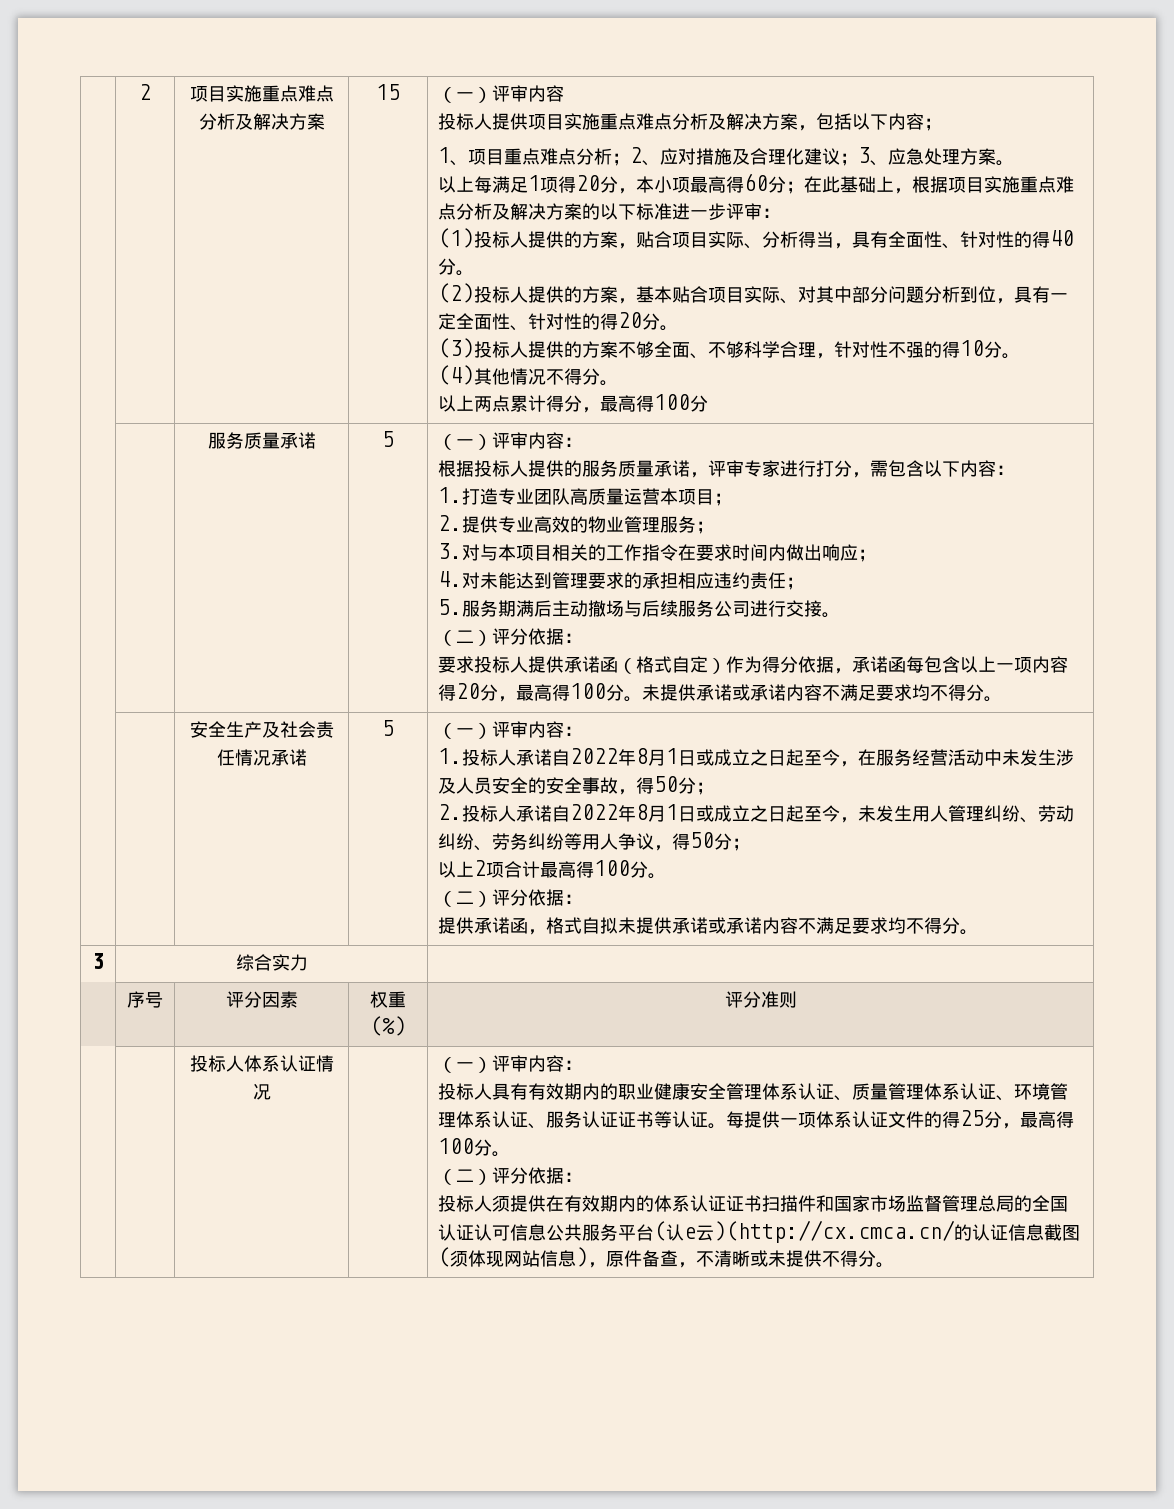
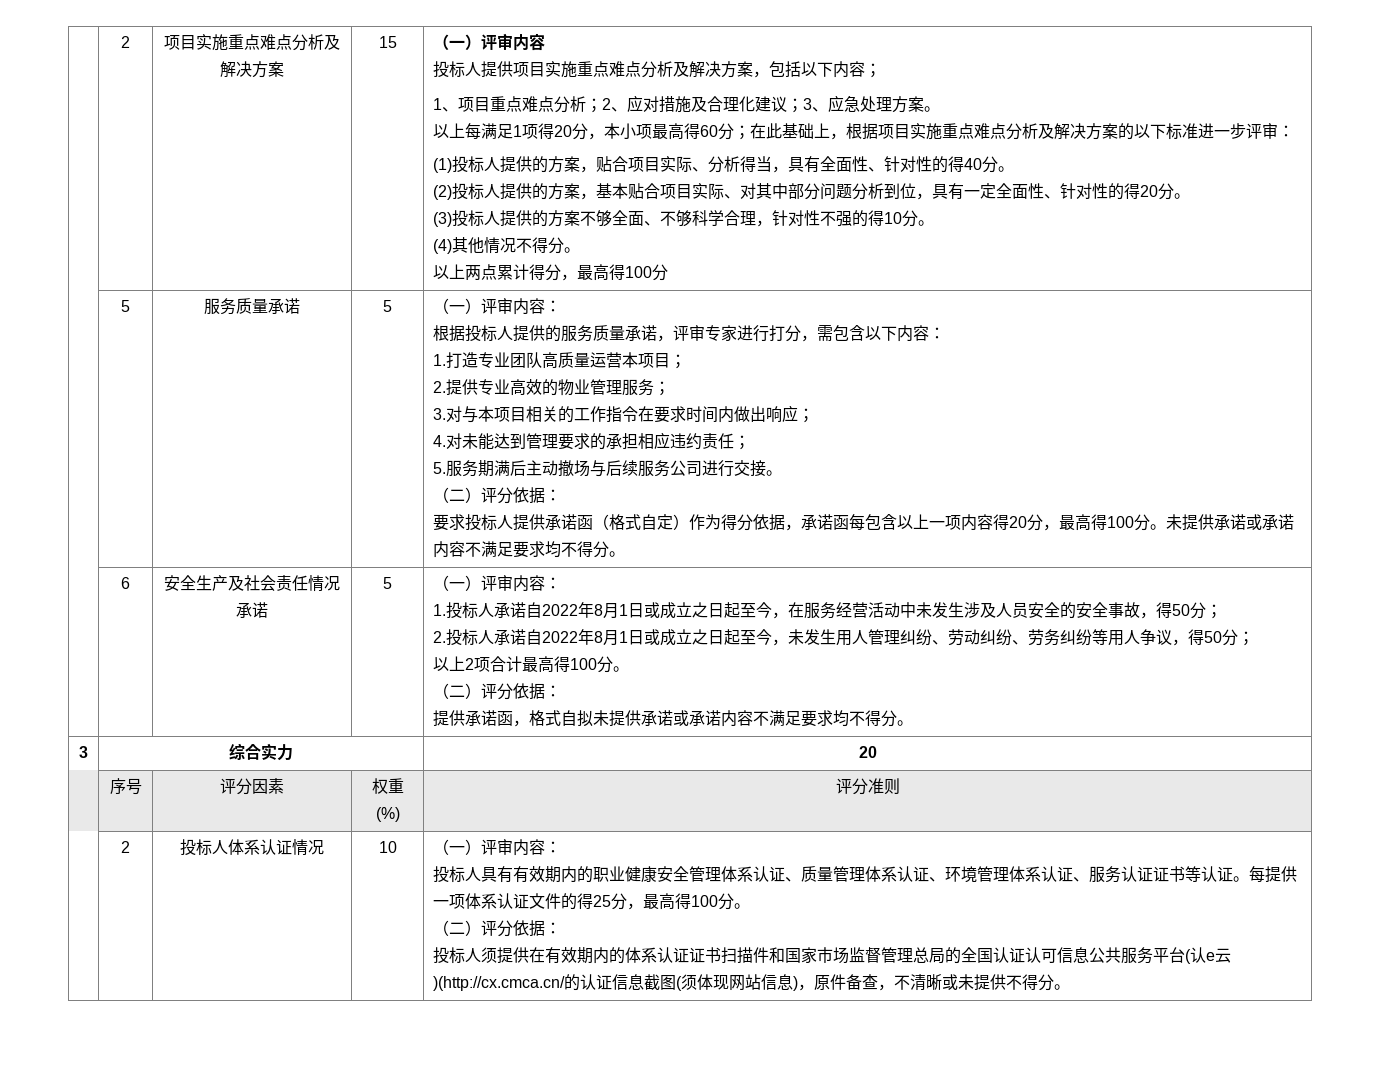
(709, 403) none -> [121,300,130,312] 5
(1003, 699) none -> [121,577,130,589] 6
(308, 962) none -> [858,746,877,758] 20
(797, 999) none -> [121,841,130,853] 2
(271, 1091) none -> [378,841,397,853] 10

